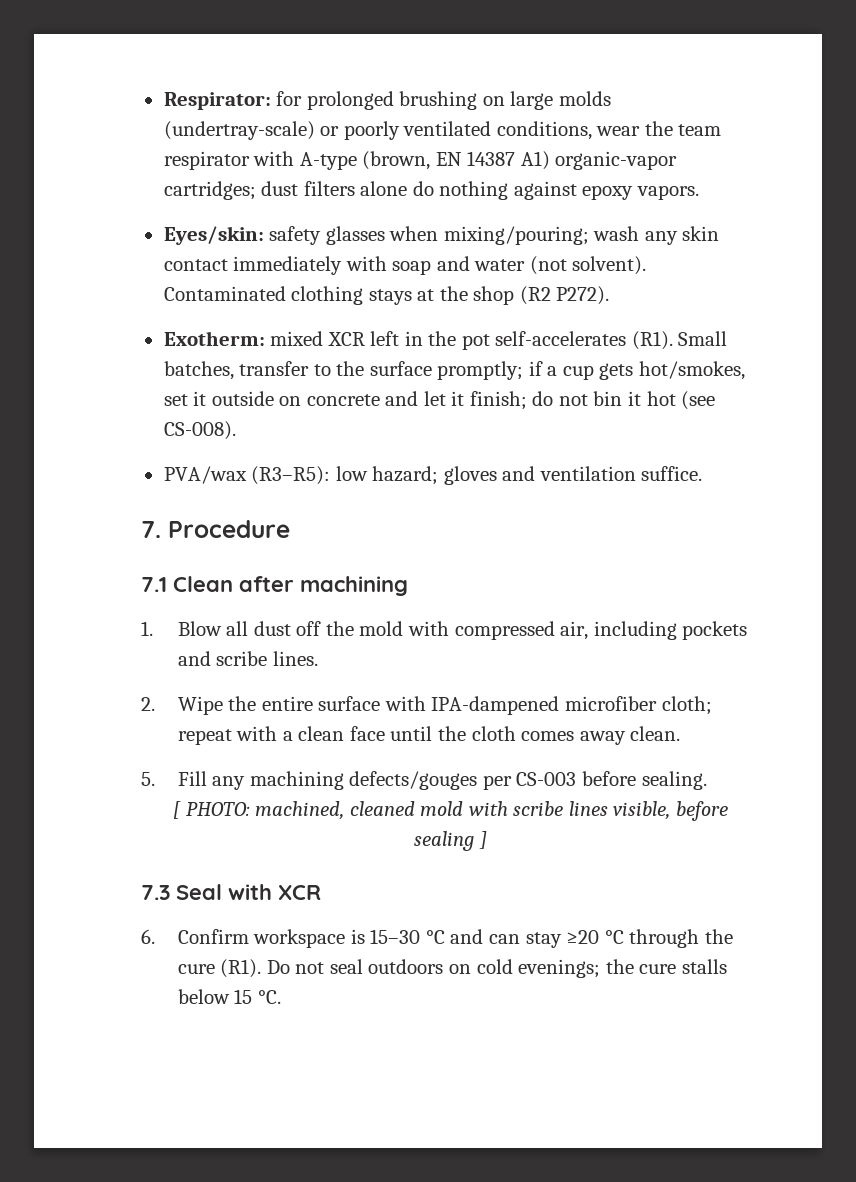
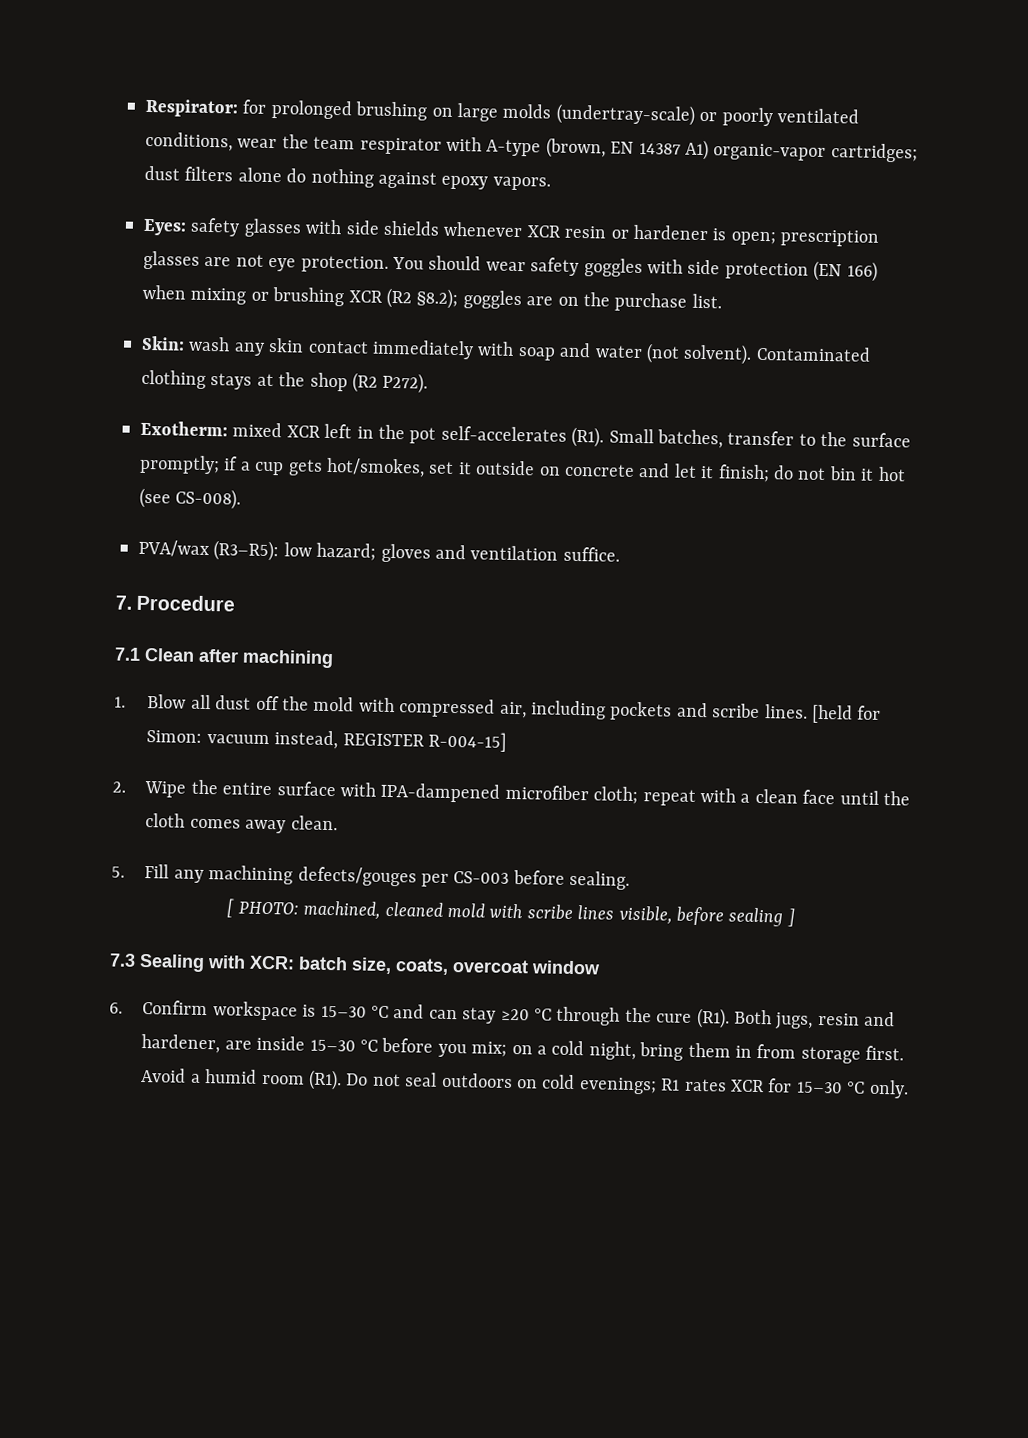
[163,226,264,245] Eyes/skin: -> [143,218,187,236] Eyes:
[389,226,589,245] when mixing/pouring; -> [305,219,880,247] [143,250,878,282] [142,284,722,312] [141,335,185,351] with side shields whenever XCR resin or hardener is open; prescription glasses are not eye protection. You should wear safety goggles with side protection (EN 166) when mixing or brushing XCR (R2 §8.2); goggles are on the purchase list. // Skin:
(318, 658) none -> [811,704,882,724] [146,730,508,752] [held for Simon: vacuum instead, REGISTER R-004-15]
[176,884,321,900] Seal with XCR -> [139,953,601,975] Sealing with XCR: batch size, coats, overcoat window
(262, 968) none -> [734,1009,896,1030] [141,1034,905,1064] [141,1067,343,1091] Both jugs, resin and hardener, are inside 15–30 °C before you mix; on a cold night, bring them in from storage first. Avoid a humid room (R1).
[605,959,727,974] [177,989,281,1004] the cure stalls below 15 °C. -> [660,1078,909,1099] R1 rates XCR for 15–30 °C only.

